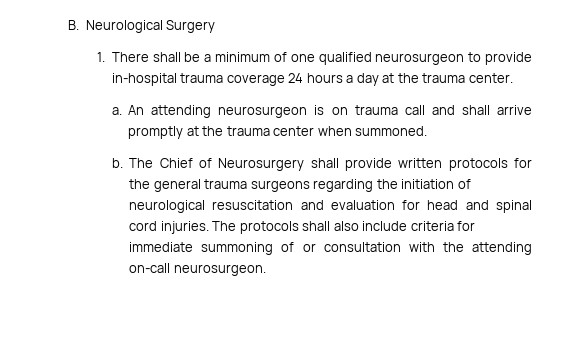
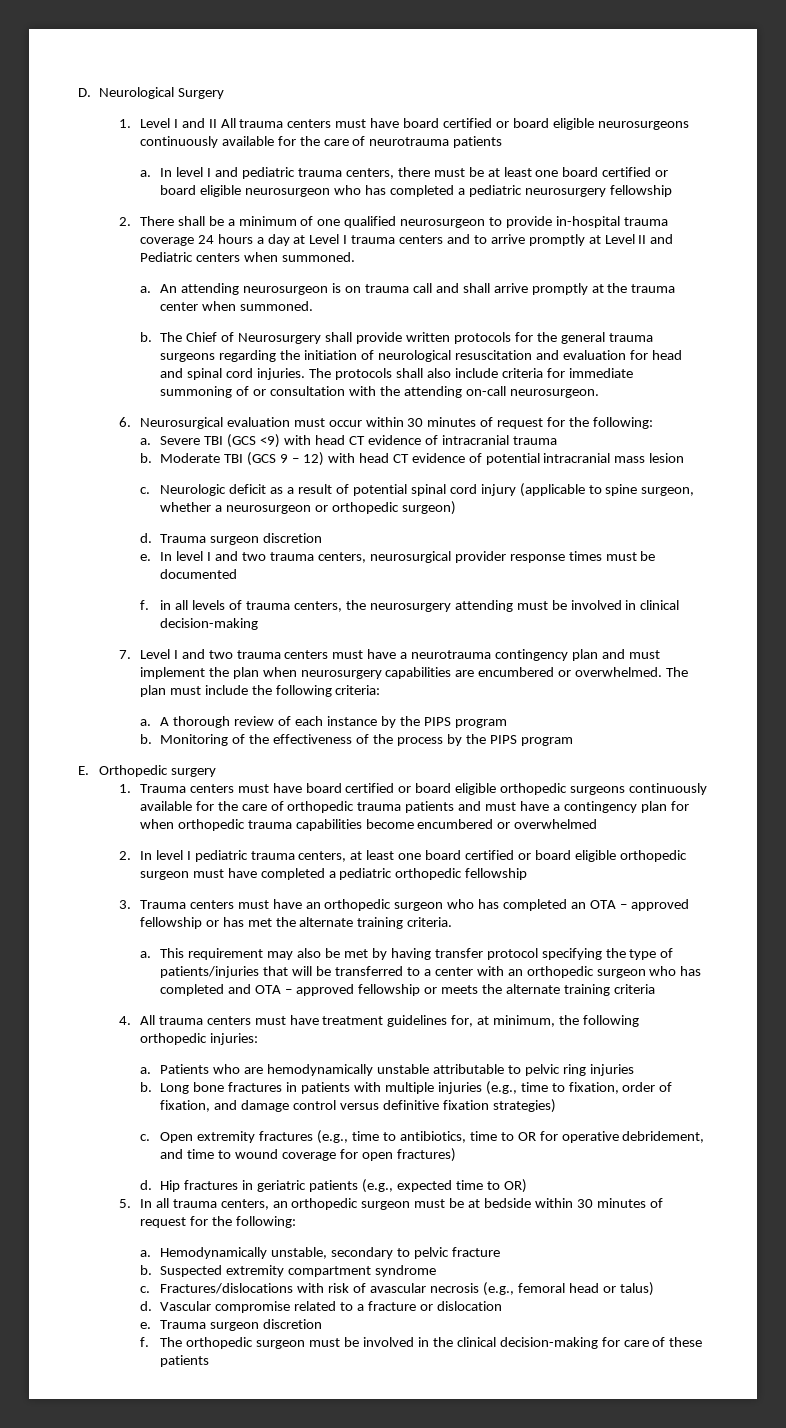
[68,20,79,30] B. -> [78,88,91,97] D.
(106, 57) none -> [139,118,689,130] [139,136,503,148] [139,167,669,179] [160,185,672,197] [119,217,132,226] Level I and II All trauma centers must have board certified or board eligible neurosurgeons continuously available for the care of neurotrauma patients // a. In level I and pediatric trauma centers, there must be at least one board certified or board eligible neurosurgeon who has completed a pediatric neurosurgery fellowship // 2.
[397,73,513,83] the trauma center. -> [309,234,674,246] [139,252,355,262] Level I trauma centers and to arrive promptly at Level II and Pediatric centers when summoned.
(266, 270) none -> [119,417,653,429] [139,434,557,448] [139,452,685,466] [139,483,695,497] [160,501,457,515] [139,533,323,545] [139,551,656,563] [160,569,238,579] [139,600,680,612] [160,618,259,630] [119,649,660,661] [139,667,688,679] [139,685,381,697] [139,716,507,728] [139,734,573,746] [78,765,216,777] [119,783,707,795] [139,801,689,813] [139,819,598,831] [119,850,687,862] [139,868,528,880] [119,899,689,911] [139,917,453,929] [139,948,674,960] [160,966,702,978] [160,984,655,996] [119,1015,639,1027] [139,1033,258,1045] [139,1064,634,1076] [139,1081,673,1095] [160,1099,556,1113] [139,1130,705,1144] [160,1148,456,1162] [139,1179,527,1193] [119,1198,663,1210] [139,1216,296,1228] [139,1247,501,1259] [139,1265,437,1277] [139,1282,654,1296] [139,1301,502,1313] [139,1319,323,1331] [139,1337,703,1349] [160,1355,210,1367] // 6. Neurosurgical evaluation must occur within 30 minutes of request for the following: // a. Severe TBI (GCS <9) with head CT evidence of intracranial trauma // b. Moderate TBI (GCS 9 – 12) with head CT evidence of potential intracranial mass lesion // c. Neurologic deficit as a result of potential spinal cord injury (applicable to spine surgeon, whether a neurosurgeon or orthopedic surgeon) // d. Trauma surgeon discretion // e. In level I and two trauma centers, neurosurgical provider response times must be documented // f. in all levels of trauma centers, the neurosurgery attending must be involved in clinical decision-making // 7. Level I and two trauma centers must have a neurotrauma contingency plan and must implement the plan when neurosurgery capabilities are encumbered or overwhelmed. The plan must include the following criteria: // a. A thorough review of each instance by the PIPS program // b. Monitoring of the effectiveness of the process by the PIPS program // E. Orthopedic surgery // 1. Trauma centers must have board certified or board eligible orthopedic surgeons continuously available for the care of orthopedic trauma patients and must have a contingency plan for when orthopedic trauma capabilities become encumbered or overwhelmed // 2. In level I pediatric trauma centers, at least one board certified or board eligible orthopedic surgeon must have completed a pediatric orthopedic fellowship // 3. Trauma centers must have an orthopedic surgeon who has completed an OTA – approved fellowship or has met the alternate training criteria. // a. This requirement may also be met by having transfer protocol specifying the type of patients/injuries that will be transferred to a center with an orthopedic surgeon who has completed and OTA – approved fellowship or meets the alternate training criteria // 4. All trauma centers must have treatment guidelines for, at minimum, the following orthopedic injuries: // a. Patients who are hemodynamically unstable attributable to pelvic ring injuries // b. Long bone fractures in patients with multiple injuries (e.g., time to fixation, order of fixation, and damage control versus definitive fixation strategies) // c. Open extremity fractures (e.g., time to antibiotics, time to OR for operative debridement, and time to wound coverage for open fractures) // d. Hip fractures in geriatric patients (e.g., expected time to OR) // 5. In all trauma centers, an orthopedic surgeon must be at bedside within 30 minutes of request for the following: // a. Hemodynamically unstable, secondary to pelvic fracture // b. Suspected extremity compartment syndrome // c. Fractures/dislocations with risk of avascular necrosis (e.g., femoral head or talus) // d. Vascular compromise related to a fracture or dislocation // e. Trauma surgeon discretion // f. The orthopedic surgeon must be involved in the clinical decision-making for care of these patients

